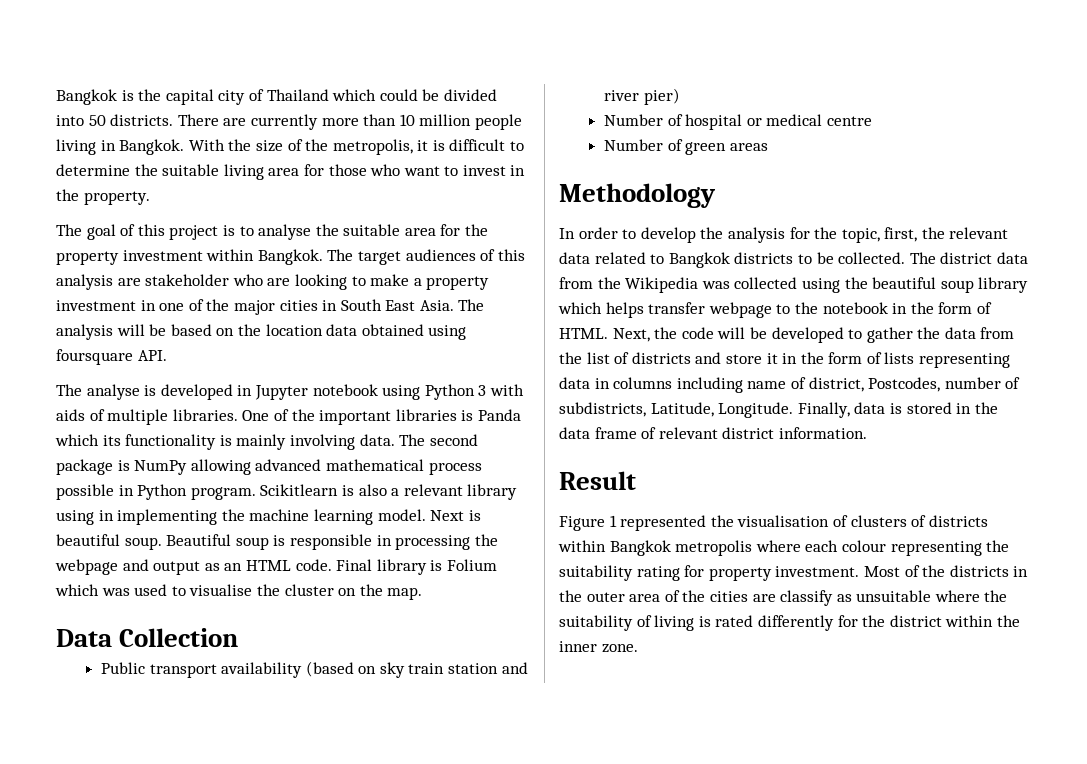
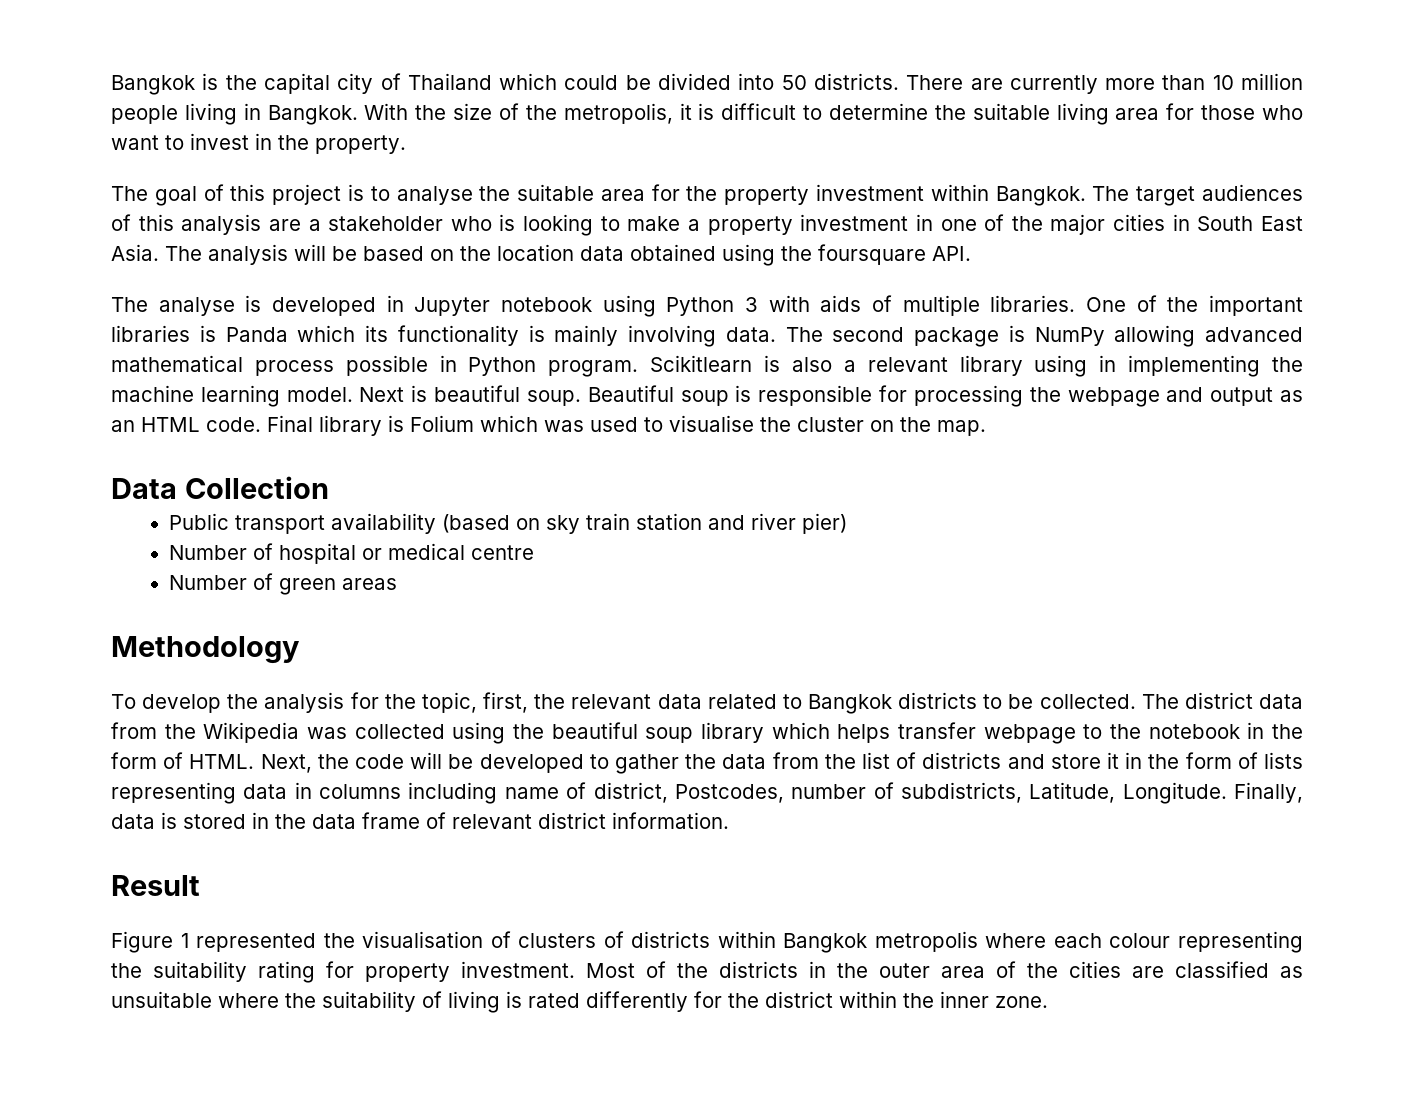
(141, 282) none -> [308,219,321,231] a
[267,278,291,286] are -> [499,214,516,231] is
(467, 332) none -> [781,246,812,261] the
[376,535,392,546] in -> [879,385,908,402] for
[559,227,637,239] In order to -> [111,694,136,709] To
[780,590,834,606] classify -> [1175,961,1269,978] classified

